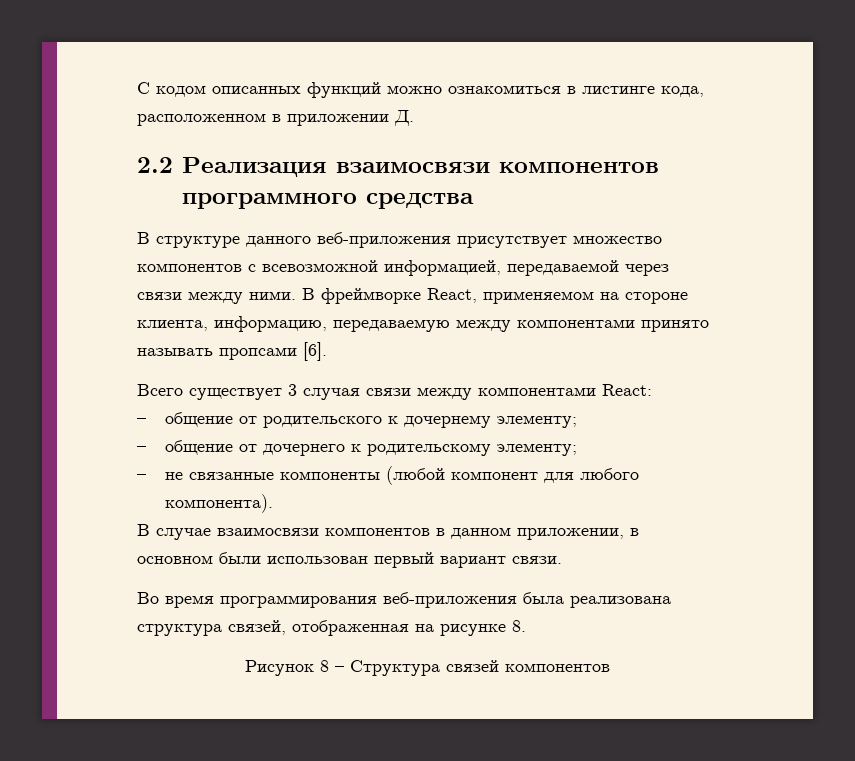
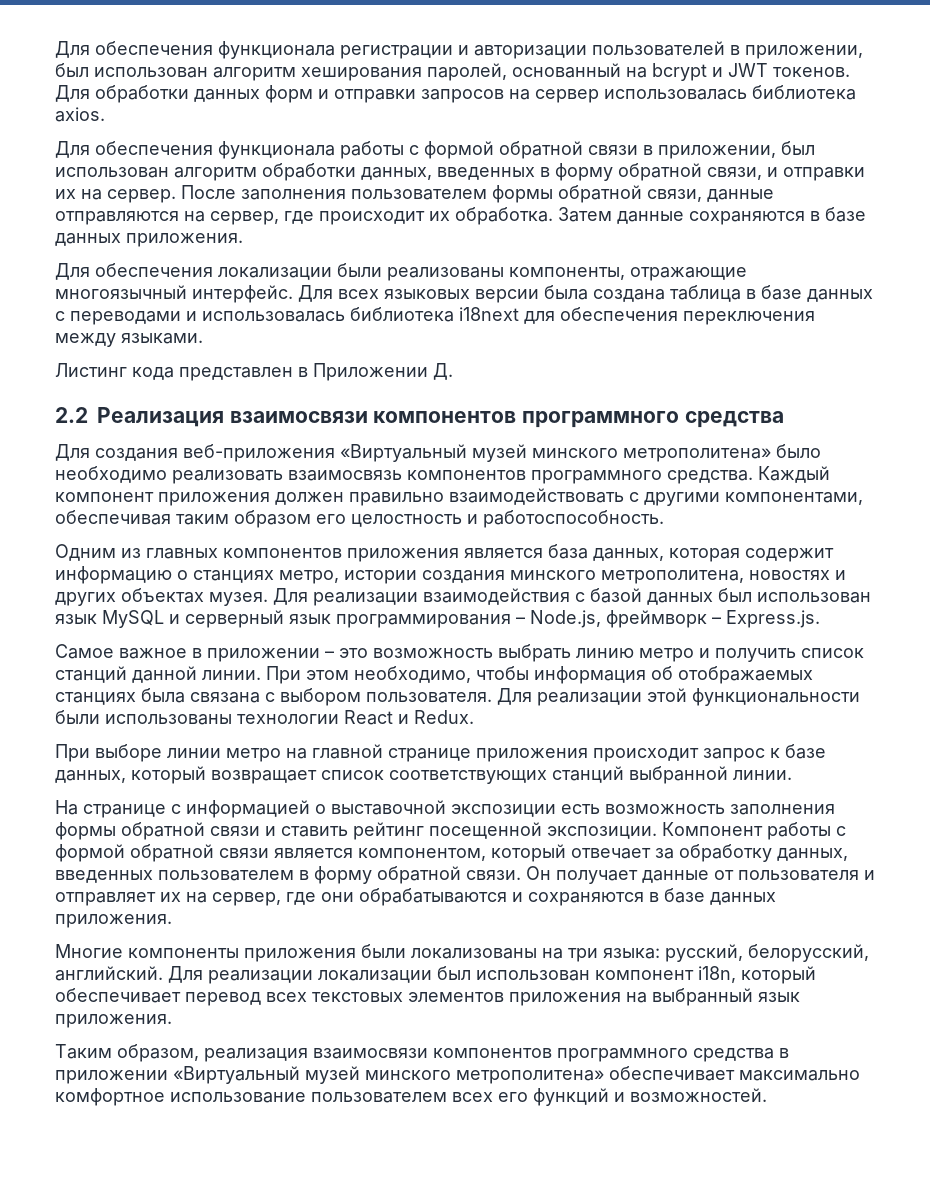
[137,82,704,98] [137,113,389,126] С кодом описанных функций можно ознакомиться в листинге кода, расположенном в приложении -> [55,41,863,59] [55,63,850,81] [55,85,856,103] [55,107,105,122] [55,141,815,159] [55,163,865,181] [55,185,774,203] [55,207,866,225] [55,233,243,247] [55,263,747,281] [55,285,873,303] [55,307,815,325] [55,333,203,347] [55,363,428,381] Для обеспечения функционала регистрации и авторизации пользователей в приложении, был использован алгоритм хеширования паролей, основанный на bcrypt и JWT токенов. Для обработки данных форм и отправки запросов на сервер использовалась библиотека axios. // Для обеспечения функционала работы с формой обратной связи в приложении, был использован алгоритм обработки данных, введенных в форму обратной связи, и отправки их на сервер. После заполнения пользователем формы обратной связи, данные отправляются на сервер, где происходит их обработка. Затем данные сохраняются в базе данных приложения. // Для обеспечения локализации были реализованы компоненты, отражающие многоязычный интерфейс. Для всех языковых версии была создана таблица в базе данных с переводами и использовалась библиотека i18next для обеспечения переключения между языками. // Листинг кода представлен в Приложении
[137,232,662,248] [137,260,669,276] [137,288,688,304] [137,316,709,332] [137,342,327,361] [137,384,652,400] [137,412,577,428] [137,440,577,456] [137,466,639,485] [164,494,273,513] [137,524,639,540] [137,552,562,568] [137,592,671,608] [137,620,526,636] [245,660,610,676] В структуре данного веб-приложения присутствует множество компонентов с всевозможной информацией, передаваемой через связи между ними. В фреймворке React, применяемом на стороне клиента, информацию, передаваемую между компонентами принято называть пропсами [6]. // Всего существует 3 случая связи между компонентами React: // – общение от родительского к дочернему элементу; // – общение от дочернего к родительскому элементу; // – не связанные компоненты (любой компонент для любого компонента). // В случае взаимосвязи компонентов в данном приложении, в основном были использован первый вариант связи. // Во время программирования веб-приложения была реализована структура связей, отображенная на рисунке 8. // Рисунок 8 – Структура связей компонентов -> [55,444,821,462] [55,466,830,484] [55,488,863,506] [55,510,664,528] [55,544,834,562] [55,566,846,584] [55,588,871,606] [55,610,820,628] [55,644,864,662] [55,666,813,684] [55,688,860,706] [55,710,474,725] [55,744,826,762] [55,766,792,784] [55,800,835,818] [55,822,846,840] [55,844,848,862] [55,866,875,884] [55,888,776,906] [55,914,172,928] [55,944,869,962] [55,966,816,984] [55,988,800,1006] [55,1014,172,1028] [55,1044,789,1062] [55,1066,860,1084] [55,1088,767,1106] Для создания веб-приложения «Виртуальный музей минского метрополитена» было необходимо реализовать взаимосвязь компонентов программного средства. Каждый компонент приложения должен правильно взаимодействовать с другими компонентами, обеспечивая таким образом его целостность и работоспособность. // Одним из главных компонентов приложения является база данных, которая содержит информацию о станциях метро, истории создания минского метрополитена, новостях и других объектах музея. Для реализации взаимодействия с базой данных был использован язык MySQL и серверный язык программирования – Node.js, фреймворк – Express.js. // Самое важное в приложении – это возможность выбрать линию метро и получить список станций данной линии. При этом необходимо, чтобы информация об отображаемых станциях была связана с выбором пользователя. Для реализации этой функциональности были использованы технологии React и Redux. // При выборе линии метро на главной странице приложения происходит запрос к базе данных, который возвращает список соответствующих станций выбранной линии. // На странице с информацией о выставочной экспозиции есть возможность заполнения формы обратной связи и ставить рейтинг посещенной экспозиции. Компонент работы с формой обратной связи является компонентом, который отвечает за обработку данных, введенных пользователем в форму обратной связи. Он получает данные от пользователя и отправляет их на сервер, где они обрабатываются и сохраняются в базе данных приложения. // Многие компоненты приложения были локализованы на три языка: русский, белорусский, английский. Для реализации локализации был использован компонент i18n, который обеспечивает перевод всех текстовых элементов приложения на выбранный язык приложения. // Таким образом, реализация взаимосвязи компонентов программного средства в приложении «Виртуальный музей минского метрополитена» обеспечивает максимально комфортное использование пользователем всех его функций и возможностей.

